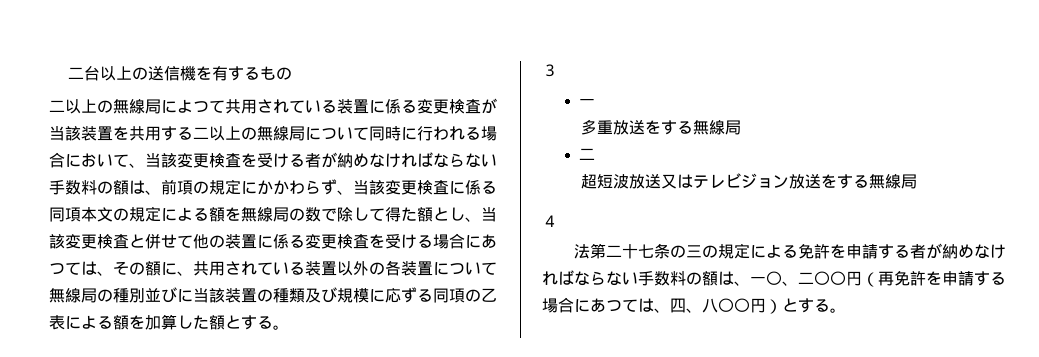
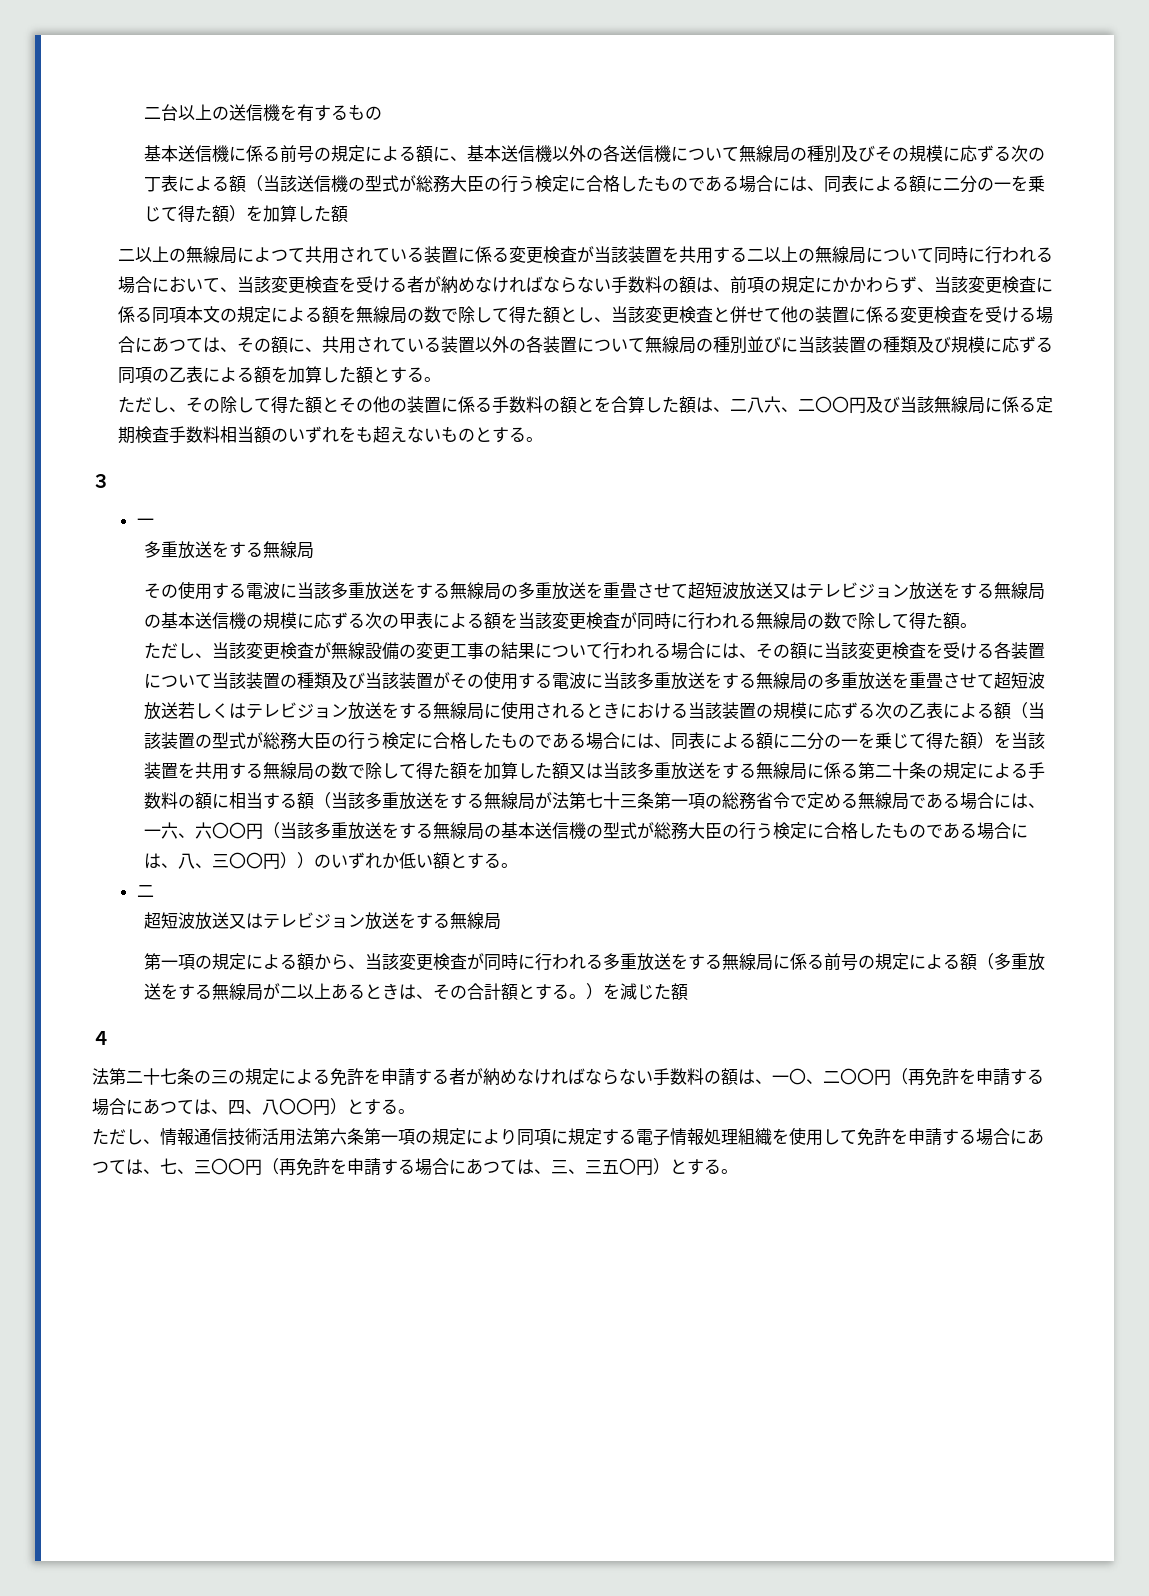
(293, 73) none -> [143,145,1045,163] [143,175,1045,193] [143,205,348,222] // 基本送信機に係る前号の規定による額に、基本送信機以外の各送信機について無線局の種別及びその規模に応ずる次の丁表による額（当該送信機の型式が総務大臣の行う検定に合格したものである場合には、同表による額に二分の一を乗じて得た額）を加算した額
(289, 327) none -> [117,396,1053,414] [117,426,543,444] // ただし、その除して得た額とその他の装置に係る手数料の額とを合算した額は、二八六、二〇〇円及び当該無線局に係る定期検査手数料相当額のいずれをも超えないものとする。
(742, 127) none -> [143,581,1045,600] [143,612,977,630] [143,642,1045,660] [143,671,1045,690] [143,701,1045,720] [143,732,1045,750] [143,762,1045,780] [143,792,1045,810] [143,822,1028,840] [143,852,518,870] // その使用する電波に当該多重放送をする無線局の多重放送を重畳させて超短波放送又はテレビジョン放送をする無線局の基本送信機の規模に応ずる次の甲表による額を当該変更検査が同時に行われる無線局の数で除して得た額。 // ただし、当該変更検査が無線設備の変更工事の結果について行われる場合には、その額に当該変更検査を受ける各装置について当該装置の種類及び当該装置がその使用する電波に当該多重放送をする無線局の多重放送を重畳させて超短波放送若しくはテレビジョン放送をする無線局に使用されるときにおける当該装置の規模に応ずる次の乙表による額（当該装置の型式が総務大臣の行う検定に合格したものである場合には、同表による額に二分の一を乗じて得た額）を当該装置を共用する無線局の数で除して得た額を加算した額又は当該多重放送をする無線局に係る第二十条の規定による手数料の額に相当する額（当該多重放送をする無線局が法第七十三条第一項の総務省令で定める無線局である場合には、一六、六〇〇円（当該多重放送をする無線局の基本送信機の型式が総務大臣の行う検定に合格したものである場合には、八、三〇〇円））のいずれか低い額とする。
(918, 181) none -> [143,953,1045,971] [143,983,688,1001] // 第一項の規定による額から、当該変更検査が同時に行われる多重放送をする無線局に係る前号の規定による額（多重放送をする無線局が二以上あるときは、その合計額とする。）を減じた額
(846, 310) none -> [92,1127,1044,1146] [92,1158,738,1176] // ただし、情報通信技術活用法第六条第一項の規定により同項に規定する電子情報処理組織を使用して免許を申請する場合にあつては、七、三〇〇円（再免許を申請する場合にあつては、三、三五〇円）とする。

